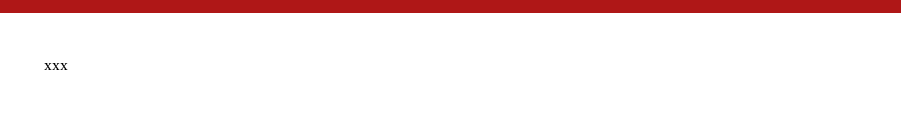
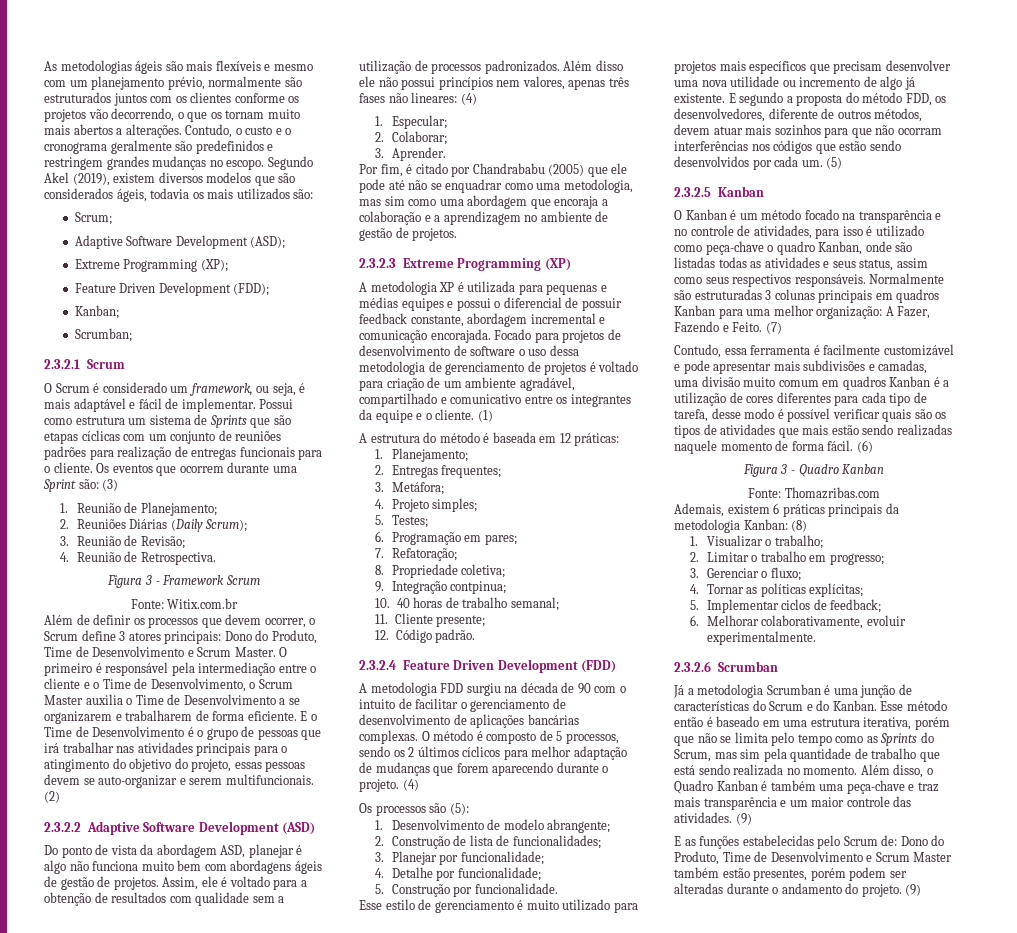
[44,63,68,70] xxx -> [44,60,313,74] [44,76,302,90] [44,92,300,106] [44,108,300,122] [44,124,292,138] [44,140,274,154] [44,156,313,170] [44,172,296,186] [44,188,314,202] [74,212,112,225] [74,235,286,249] [74,259,228,272] [74,282,270,296] [74,305,119,319] [74,328,132,342] [44,359,125,369] [44,382,306,396] [44,398,294,412] [44,414,291,428] [44,430,282,444] [44,446,323,460] [44,462,297,476] [43,479,119,492] [60,502,217,516] [60,519,248,532] [60,535,185,549] [60,551,216,565] [107,575,260,588] [130,598,239,609] [44,614,316,628] [44,630,317,644] [44,646,288,657] [44,662,317,676] [44,678,293,692] [44,694,300,705] [44,710,317,724] [44,726,322,740] [44,742,288,756] [44,758,306,772] [44,774,314,788] [44,791,60,803] [44,821,316,835] [44,844,303,858] [44,860,322,874] [44,876,307,890] [44,892,285,906] [359,60,623,74] [359,76,629,90] [359,92,477,105] [375,115,447,129] [375,131,447,145] [375,147,446,161] [359,163,628,177] [359,179,633,193] [359,195,608,209] [359,211,609,225] [359,227,458,241] [359,258,571,271] [359,281,607,295] [359,297,622,311] [359,313,606,327] [359,329,621,343] [359,345,579,356] [359,361,639,375] [359,377,575,391] [359,393,631,407] [359,409,493,423] [359,432,620,446] [375,448,468,462] [375,465,502,478] [375,482,444,495] [375,498,478,512] [375,515,428,528] [375,531,517,545] [375,548,457,561] [375,564,506,578] [375,581,507,594] [375,597,559,611] [375,613,486,627] [375,629,476,643] [359,659,617,673] [359,682,626,696] [359,698,566,712] [359,714,579,728] [359,730,619,744] [359,746,627,760] [359,762,609,776] [359,779,419,792] [359,803,469,816] [375,819,611,833] [375,835,601,849] [375,851,544,865] [375,867,541,881] [375,883,558,897] [359,899,638,913] [674,60,951,74] [674,76,915,90] [674,92,947,106] [674,108,923,122] [674,124,942,138] [674,140,901,154] [674,156,843,170] [674,186,764,197] [674,209,942,223] [674,225,924,239] [674,241,913,255] [674,257,928,271] [674,273,945,287] [674,289,940,303] [674,305,931,319] [674,321,782,334] [674,344,954,358] [674,360,928,374] [674,376,950,390] [674,392,927,406] [674,408,947,422] [674,424,952,438] [674,440,873,454] [742,464,885,477] [748,487,880,499] [674,503,899,517] [674,519,808,533] [690,535,823,549] [690,551,884,565] [690,567,801,581] [690,583,864,597] [690,599,882,613] [690,615,906,629] [706,631,816,645] [674,661,778,672] [673,684,912,698] [674,700,947,711] [674,716,950,730] [674,732,934,746] [674,748,940,762] [674,764,933,778] [674,780,939,794] [674,796,912,810] [674,812,752,825] [674,835,945,849] [674,851,953,865] [674,867,907,881] [674,883,922,897] As metodologias ágeis são mais flexíveis e mesmo com um planejamento prévio, normalmente são estruturados juntos com os clientes conforme os projetos vão decorrendo, o que os tornam muito mais abertos a alterações. Contudo, o custo e o cronograma geralmente são predefinidos e restringem grandes mudanças no escopo. Segundo Akel (2019), existem diversos modelos que são considerados ágeis, todavia os mais utilizados são: // Scrum; // Adaptive Software Development (ASD); // Extreme Programming (XP); // Feature Driven Development (FDD); // Kanban; // Scrumban; // 2.3.2.1 Scrum // O Scrum é considerado um framework, ou seja, é mais adaptável e fácil de implementar. Possui como estrutura um sistema de Sprints que são etapas cíclicas com um conjunto de reuniões padrões para realização de entregas funcionais para o cliente. Os eventos que ocorrem durante uma Sprint são: (3) // 1. Reunião de Planejamento; // 2. Reuniões Diárias (Daily Scrum); // 3. Reunião de Revisão; // 4. Reunião de Retrospectiva. // Figura 3 - Framework Scrum // Fonte: Witix.com.br // Além de definir os processos que devem ocorrer, o Scrum define 3 atores principais: Dono do Produto, Time de Desenvolvimento e Scrum Master. O primeiro é responsável pela intermediação entre o cliente e o Time de Desenvolvimento, o Scrum Master auxilia o Time de Desenvolvimento a se organizarem e trabalharem de forma eficiente. E o Time de Desenvolvimento é o grupo de pessoas que irá trabalhar nas atividades principais para o atingimento do objetivo do projeto, essas pessoas devem se auto-organizar e serem multifuncionais. (2) // 2.3.2.2 Adaptive Software Development (ASD) // Do ponto de vista da abordagem ASD, planejar é algo não funciona muito bem com abordagens ágeis de gestão de projetos. Assim, ele é voltado para a obtenção de resultados com qualidade sem a utilização de processos padronizados. Além disso ele não possui princípios nem valores, apenas três fases não lineares: (4) // 1. Especular; // 2. Colaborar; // 3. Aprender. // Por fim, é citado por Chandrababu (2005) que ele pode até não se enquadrar como uma metodologia, mas sim como uma abordagem que encoraja a colaboração e a aprendizagem no ambiente de gestão de projetos. // 2.3.2.3 Extreme Programming (XP) // A metodologia XP é utilizada para pequenas e médias equipes e possui o diferencial de possuir feedback constante, abordagem incremental e comunicação encorajada. Focado para projetos de desenvolvimento de software o uso dessa metodologia de gerenciamento de projetos é voltado para criação de um ambiente agradável, compartilhado e comunicativo entre os integrantes da equipe e o cliente. (1) // A estrutura do método é baseada em 12 práticas: // 1. Planejamento; // 2. Entregas frequentes; // 3. Metáfora; // 4. Projeto simples; // 5. Testes; // 6. Programação em pares; // 7. Refatoração; // 8. Propriedade coletiva; // 9. Integração contpinua; // 10. 40 horas de trabalho semanal; // 11. Cliente presente; // 12. Código padrão. // 2.3.2.4 Feature Driven Development (FDD) // A metodologia FDD surgiu na década de 90 com o intuito de facilitar o gerenciamento de desenvolvimento de aplicações bancárias complexas. O método é composto de 5 processos, sendo os 2 últimos cíclicos para melhor adaptação de mudanças que forem aparecendo durante o projeto. (4) // Os processos são (5): // 1. Desenvolvimento de modelo abrangente; // 2. Construção de lista de funcionalidades; // 3. Planejar por funcionalidade; // 4. Detalhe por funcionalidade; // 5. Construção por funcionalidade. // Esse estilo de gerenciamento é muito utilizado para projetos mais específicos que precisam desenvolver uma nova utilidade ou incremento de algo já existente. E segundo a proposta do método FDD, os desenvolvedores, diferente de outros métodos, devem atuar mais sozinhos para que não ocorram interferências nos códigos que estão sendo desenvolvidos por cada um. (5) // 2.3.2.5 Kanban // O Kanban é um método focado na transparência e no controle de atividades, para isso é utilizado como peça-chave o quadro Kanban, onde são listadas todas as atividades e seus status, assim como seus respectivos responsáveis. Normalmente são estruturadas 3 colunas principais em quadros Kanban para uma melhor organização: A Fazer, Fazendo e Feito. (7) // Contudo, essa ferramenta é facilmente customizável e pode apresentar mais subdivisões e camadas, uma divisão muito comum em quadros Kanban é a utilização de cores diferentes para cada tipo de tarefa, desse modo é possível verificar quais são os tipos de atividades que mais estão sendo realizadas naquele momento de forma fácil. (6) // Figura 3 - Quadro Kanban // Fonte: Thomazribas.com // Ademais, existem 6 práticas principais da metodologia Kanban: (8) // 1. Visualizar o trabalho; // 2. Limitar o trabalho em progresso; // 3. Gerenciar o fluxo; // 4. Tornar as políticas explícitas; // 5. Implementar ciclos de feedback; // 6. Melhorar colaborativamente, evoluir experimentalmente. // 2.3.2.6 Scrumban // Já a metodologia Scrumban é uma junção de características do Scrum e do Kanban. Esse método então é baseado em uma estrutura iterativa, porém que não se limita pelo tempo como as Sprints do Scrum, mas sim pela quantidade de trabalho que está sendo realizada no momento. Além disso, o Quadro Kanban é também uma peça-chave e traz mais transparência e um maior controle das atividades. (9) // E as funções estabelecidas pelo Scrum de: Dono do Produto, Time de Desenvolvimento e Scrum Master também estão presentes, porém podem ser alteradas durante o andamento do projeto. (9)

